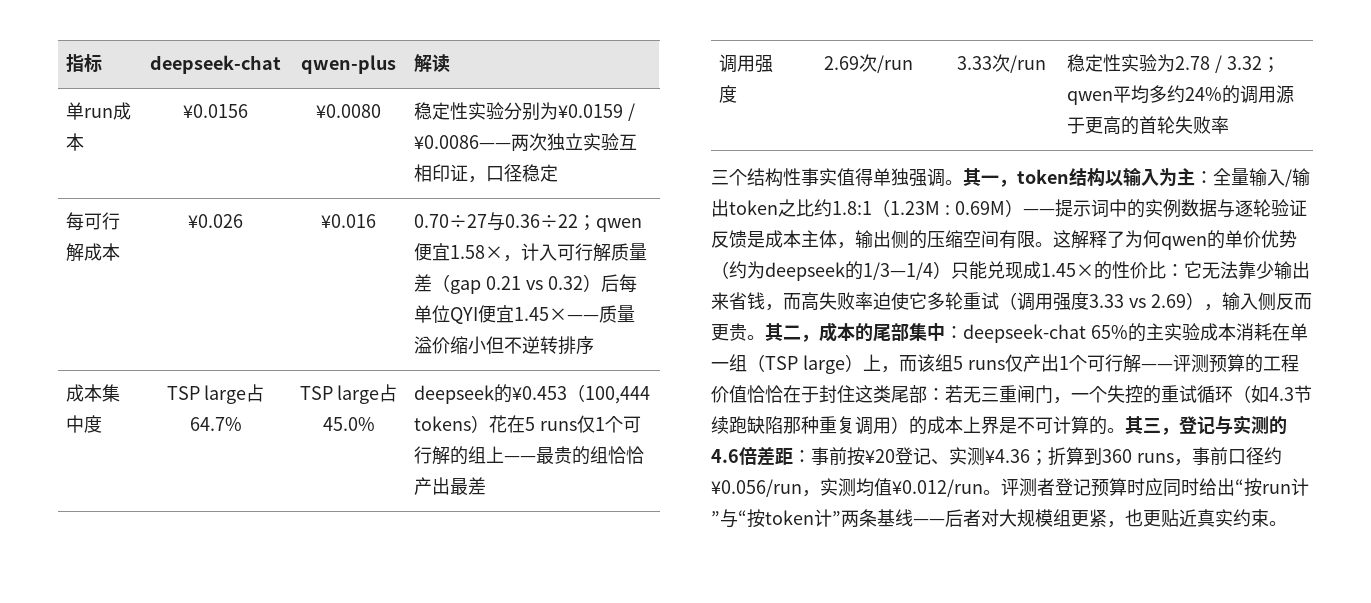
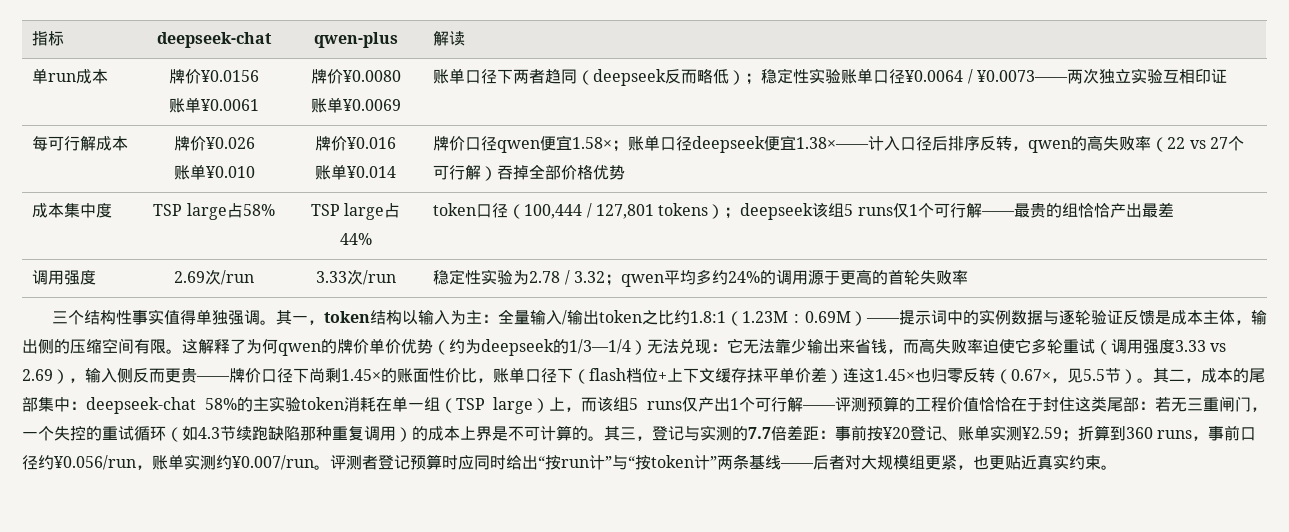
(85, 142) none -> [169,69,201,84] 牌价
[316,104,381,118] [414,102,636,121] [414,135,512,149] | ¥0.0080 | 稳定性实验分别为¥0.0159 / ¥0.0086—— -> [169,97,259,113] [310,69,401,84] [310,97,401,113] [433,68,1068,86] // 账单¥0.0061 | 牌价¥0.0080 // 账单¥0.0069 | 账单口径下两者趋同（deepseek反而略低）；稳定性实验账单口径¥0.0064 / ¥0.0073——
[468,164,559,183] ，口径稳定 -> (1227, 76) none
(121, 252) none -> [173,136,206,151] 牌价
[321,214,376,228] [414,212,643,232] [414,243,648,262] [414,274,637,294] [414,305,636,324] [414,336,595,355] | ¥0.016 | 0.70÷27与0.36÷22；qwen便宜1.58×，计入可行解质量差（gap 0.21 vs 0.32）后每单位QYI便宜1.45×——质量溢价缩小但不逆转排序 -> [173,164,255,180] [315,136,396,151] [315,164,396,180] [433,135,1244,153] [433,164,626,181] // 账单¥0.010 | 牌价¥0.016 // 账单¥0.014 | 牌价口径qwen便宜1.58×；账单口径deepseek便宜1.38×——计入口径后排序反转，qwen的高失败率（22 vs 27个可行解）吞掉全部价格优势
[189,417,242,431] [299,384,398,404] [322,417,375,431] [414,384,651,404] [414,415,526,433] 64.7% | TSP large占45.0% | deepseek的¥0.453（100,444 tokens）花在 -> [242,204,275,216] [310,203,401,220] [339,233,372,245] [433,203,845,220] 58% | TSP large占44% | token口径（100,444 / 127,801 tokens）；deepseek该组
[450,446,505,465] 的组上 -> (982, 210) none
(1225, 239) none -> [337,339,369,354] 牌价
[951,261,1166,280] 只能兑现成1.45×的性价比 -> [647,339,711,354] 无法兑现
(747, 332) none -> [196,367,1137,384] ——牌价口径下尚剩1.45×的账面性价比，账单口径下（flash档位+上下文缓存抹平单价差）连这1.45×也归零反转（0.67×，见5.5节）
[1090,325,1128,339] 65% -> [204,398,237,410] 58%
[1199,323,1236,341] 成本 -> [300,397,344,410] token
[711,449,739,463] 4.6 -> [748,427,771,439] 7.7
[949,447,1030,466] 实测¥4.36 -> [958,425,1062,441] 账单实测¥2.59
[820,478,983,497] 实测均值¥0.012/run -> [152,454,314,470] 账单实测约¥0.007/run

